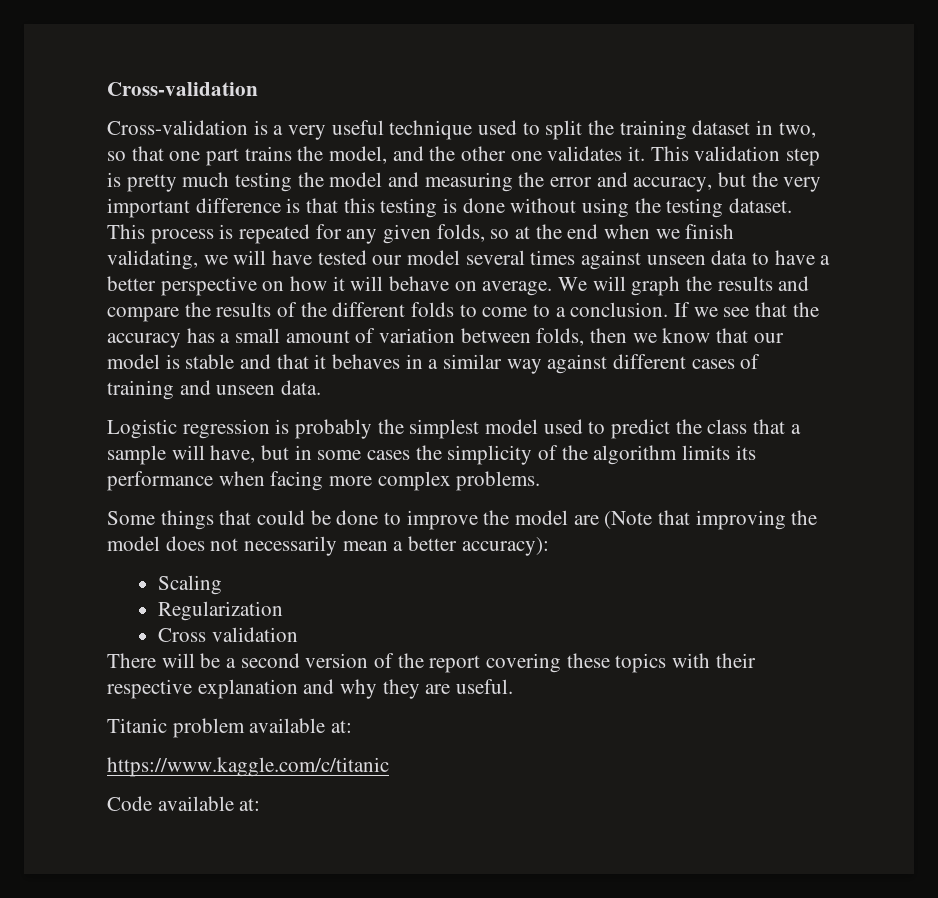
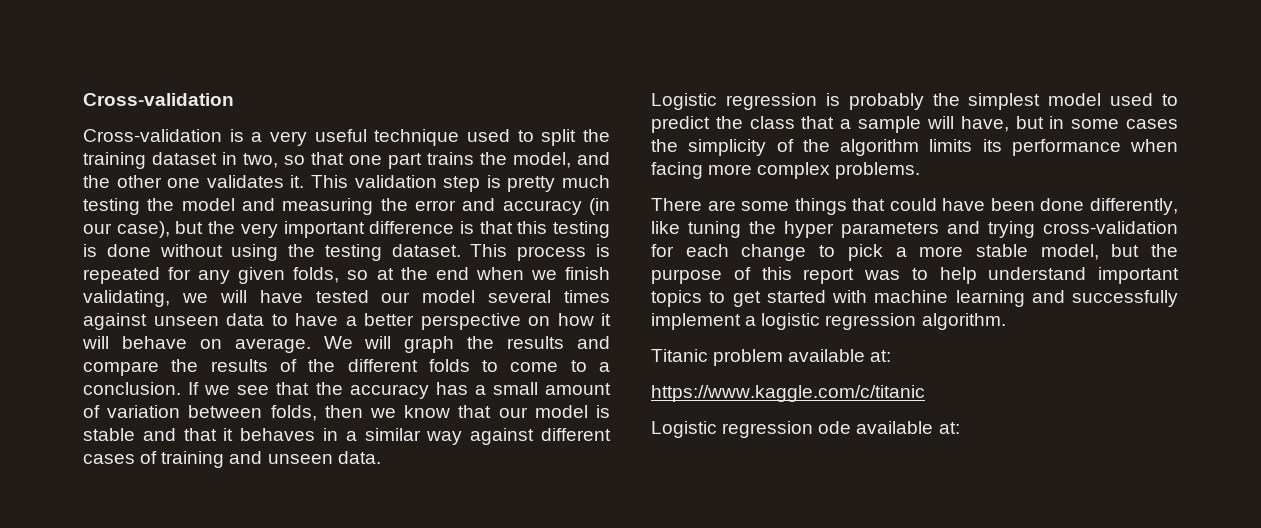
[633,177,713,192] accuracy, -> [502,198,610,215] [83,221,170,238] accuracy (in our case),
[107,510,818,530] [107,536,549,556] [158,575,223,595] [158,601,284,621] [158,627,298,642] [107,653,756,673] [107,679,514,699] Some things that could be done to improve the model are (Note that improving the model does not necessarily mean a better accuracy): // Scaling // Regularization // Cross validation // There will be a second version of the report covering these topics with their respective explanation and why they are useful. -> [651,198,1178,215] [651,221,1178,238] [651,244,1178,261] [651,267,1179,284] [651,290,1178,307] [651,313,1006,330] There are some things that could have been done differently, like tuning the hyper parameters and trying cross-validation for each change to pick a more stable model, but the purpose of this report was to help understand important topics to get started with machine learning and successfully implement a logistic regression algorithm.
[107,796,152,811] Code -> [651,421,852,438] Logistic regression ode

